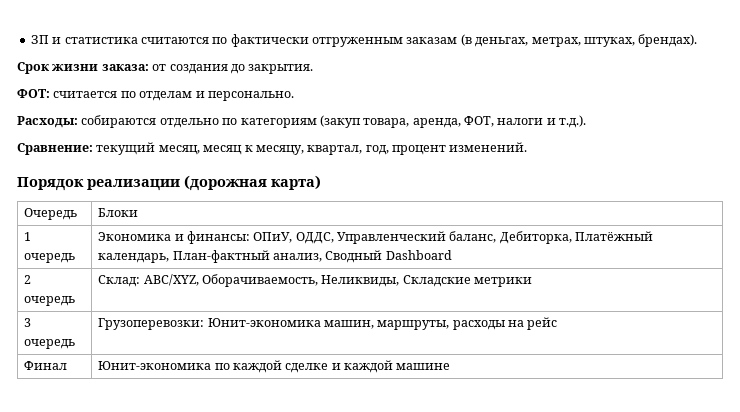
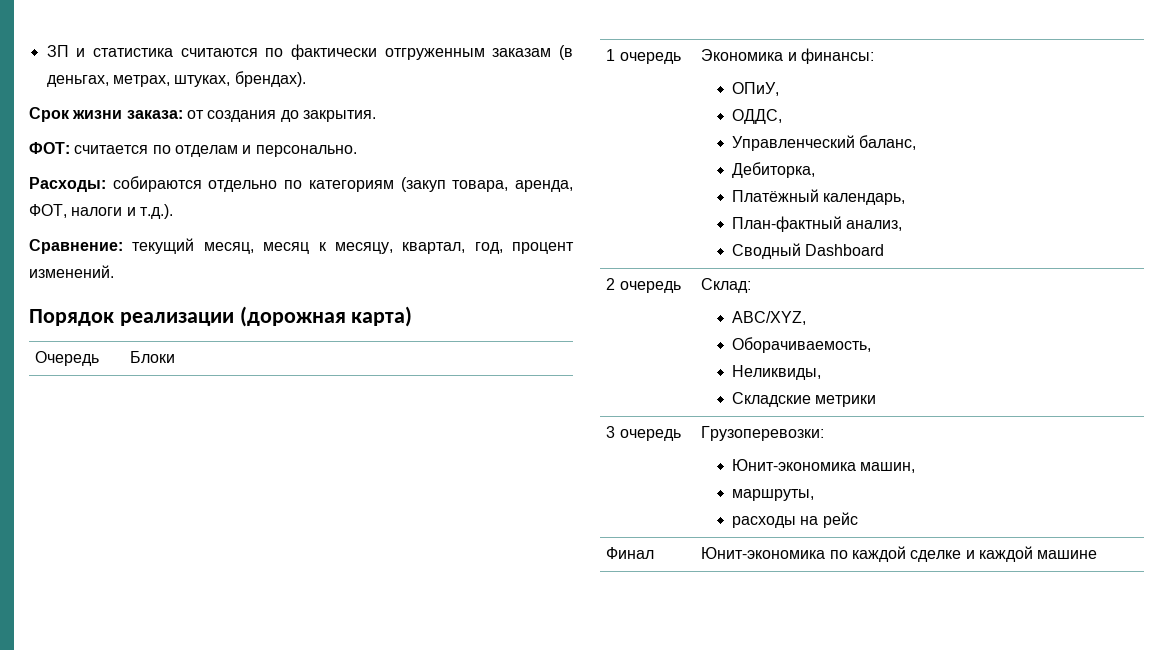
(250, 237) none -> (875, 56) //
(293, 237) none -> (779, 89) //
(334, 238) none -> (782, 116) //
(497, 237) none -> (917, 142) //
(572, 237) none -> (815, 170) //
(170, 258) none -> (906, 199) //
(322, 257) none -> (903, 225) //
(141, 281) none -> (752, 285) //
(199, 280) none -> (806, 318) //
(318, 280) none -> (871, 345) //
(400, 281) none -> (821, 372) //
(205, 324) none -> (825, 433) //
(374, 324) none -> (916, 467) //
(450, 325) none -> (814, 495) //

